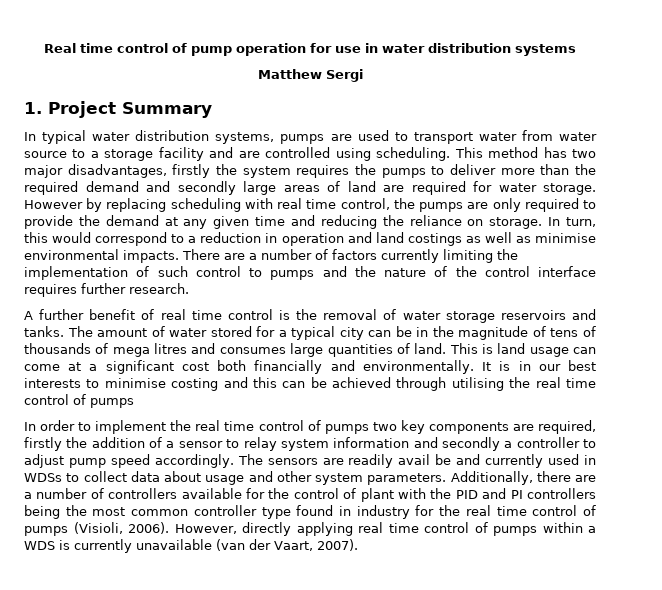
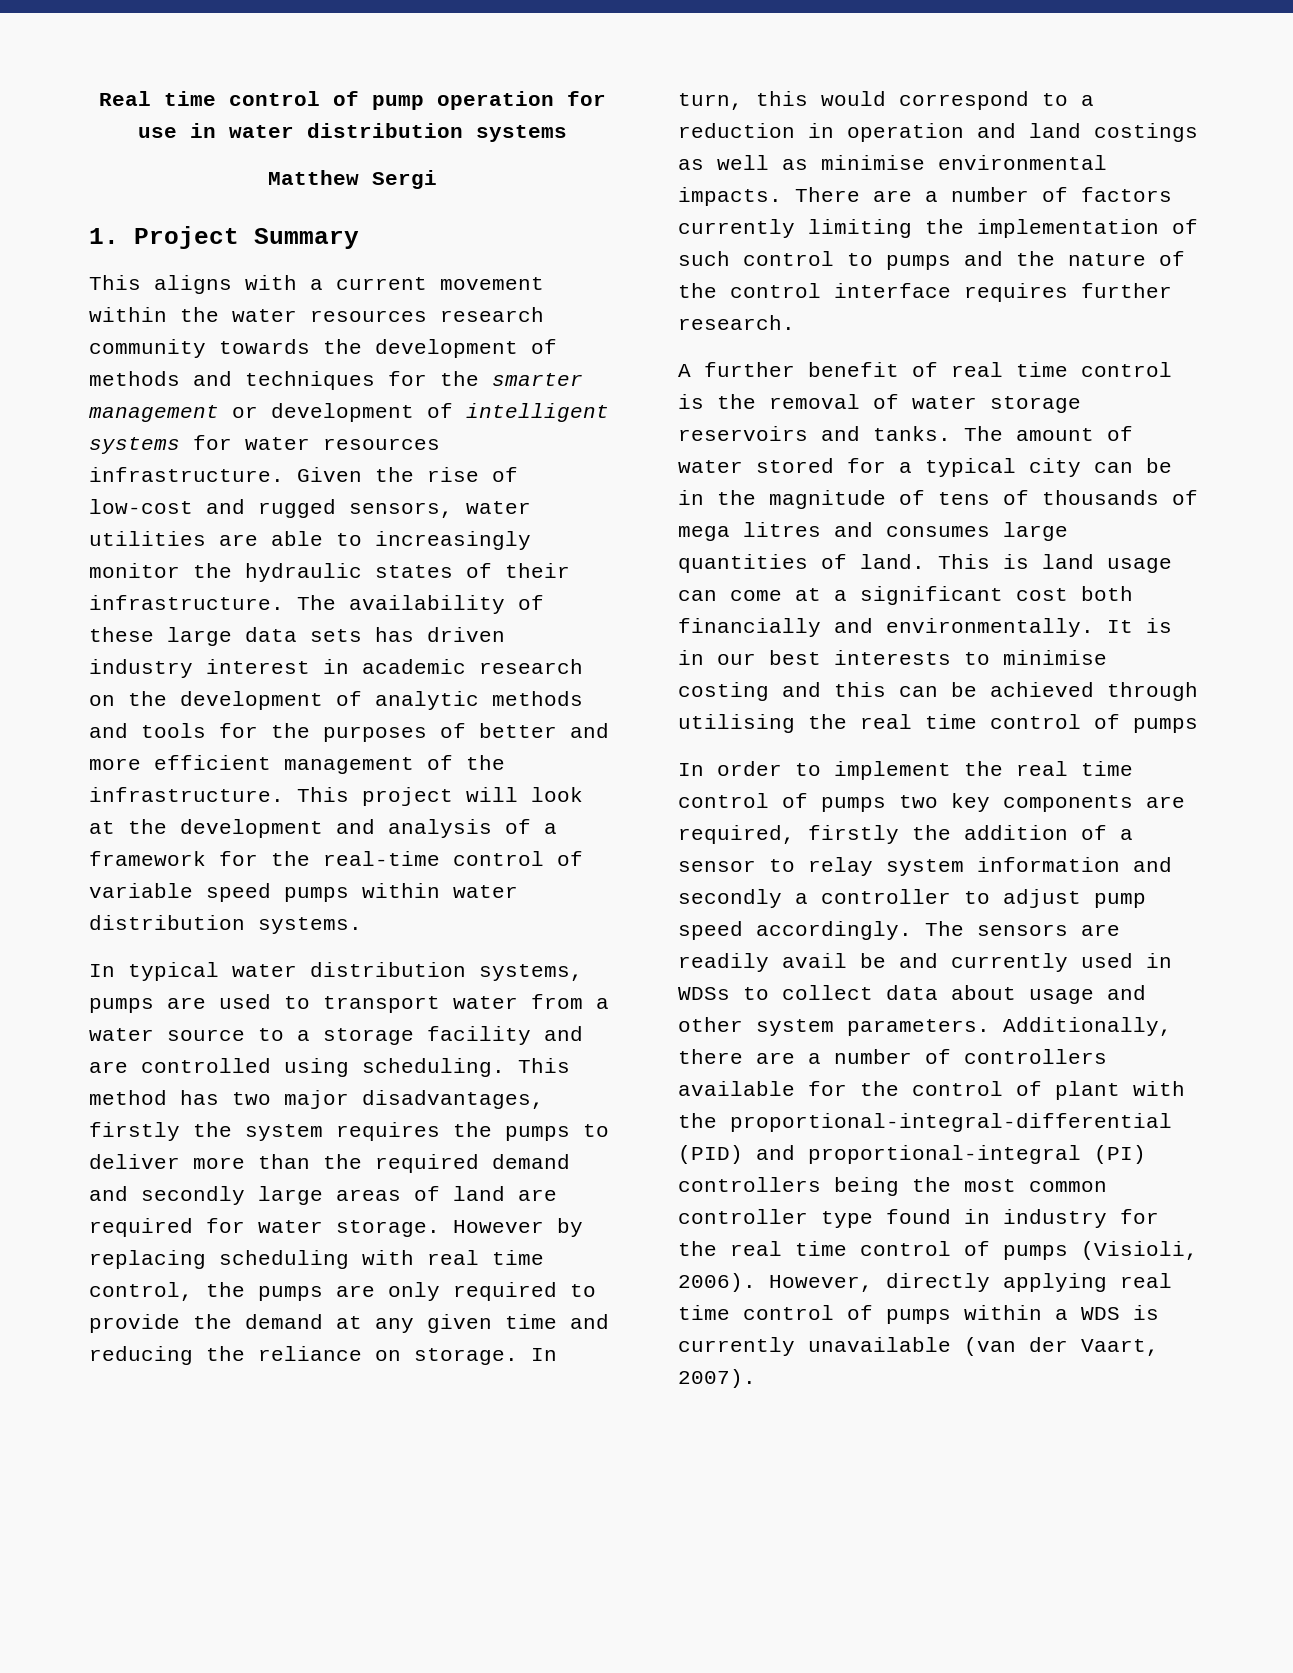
(212, 110) none -> [89,275,544,294] [89,307,544,322] [89,339,557,358] [89,371,583,390] [89,403,609,422] [89,435,440,454] [89,467,518,482] [89,499,531,518] [89,531,531,550] [89,563,570,582] [89,595,544,614] [89,627,505,646] [89,659,583,678] [89,691,583,710] [89,723,609,742] [89,755,505,774] [89,787,583,806] [89,819,557,838] [89,851,583,866] [89,883,518,902] [89,915,362,934] // This aligns with a current movement within the water resources research community towards the development of methods and techniques for the smarter management or development of intelligent systems for water resources infrastructure. Given the rise of low-cost and rugged sensors, water utilities are able to increasingly monitor the hydraulic states of their infrastructure. The availability of these large data sets has driven industry interest in academic research on the development of analytic methods and tools for the purposes of better and more efficient management of the infrastructure. This project will look at the development and analysis of a framework for the real-time control of variable speed pumps within water distribution systems.
(553, 135) none -> [596,998,609,1009] a
[455,488,523,499] PID and PI -> [730,1113,1172,1132] [678,1145,1146,1164] proportional-integral-differential (PID) and proportional-integral (PI)

